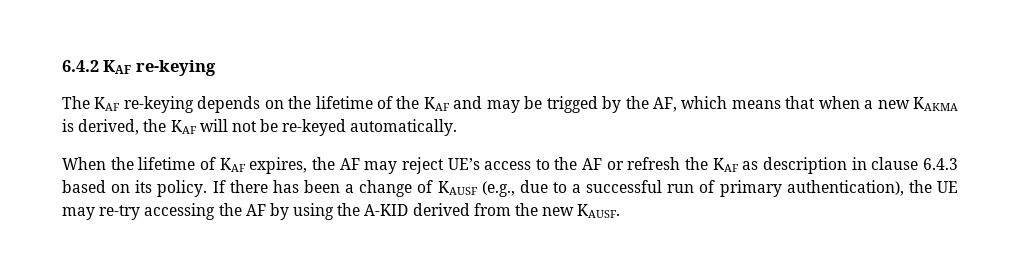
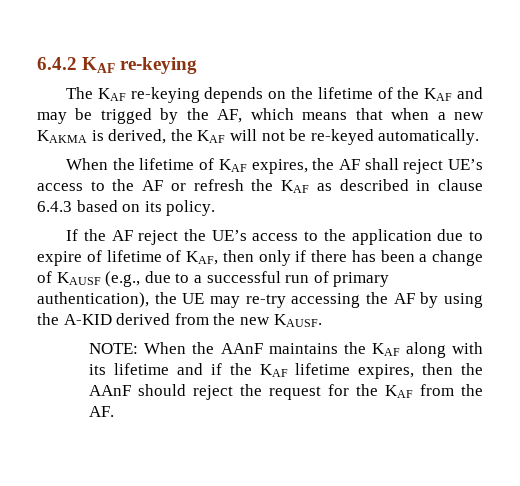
[364,161,398,174] may -> [364,158,399,170] shall
[763,157,848,174] description -> [339,179,409,191] described
[212,180,226,193] If -> [66,229,483,245] [37,250,307,266] // If the AF reject the UE’s access to the application due to expire of lifetime of KAF, then only if
(621, 211) none -> [89,342,483,358] [89,363,483,379] [89,384,483,400] [89,406,115,417] // NOTE: When the AAnF maintains the KAF along with its lifetime and if the KAF lifetime expires, then the AAnF should reject the request for the KAF from the AF.

